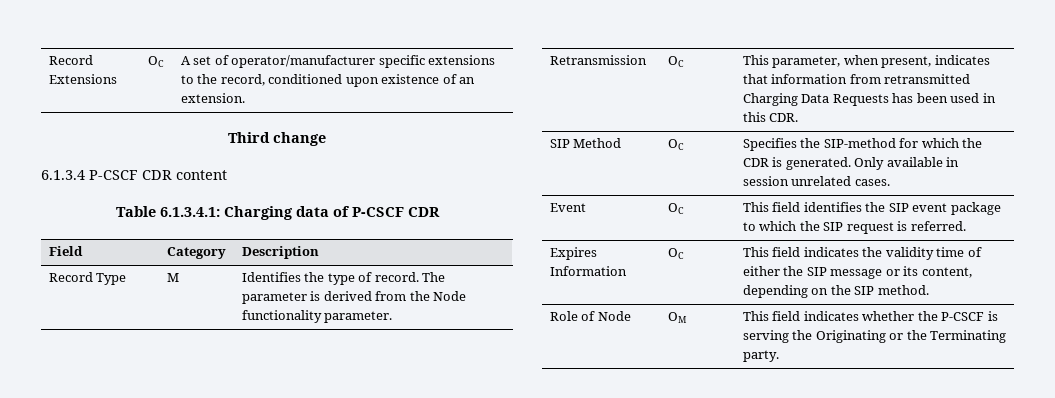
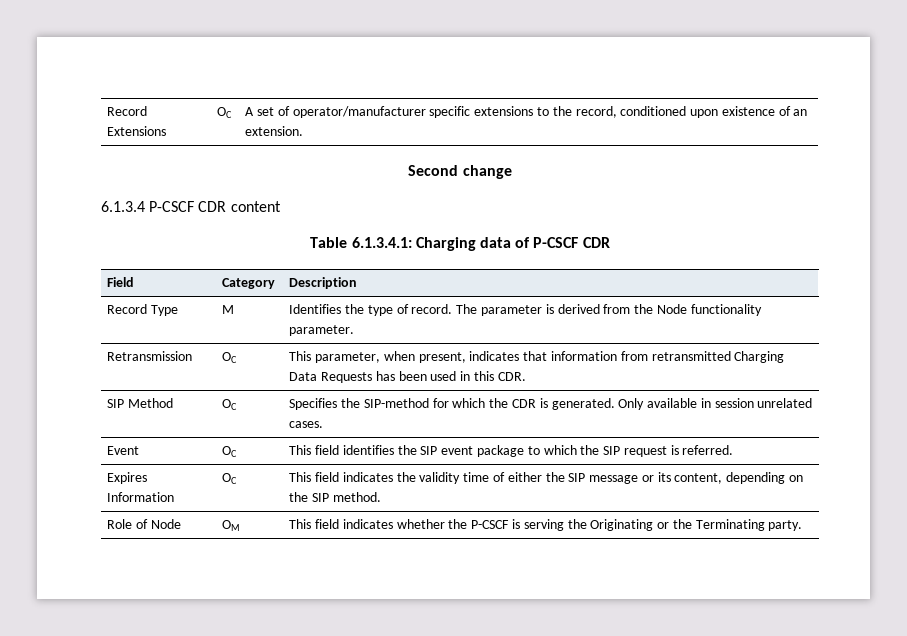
[228,132,270,143] Third -> [408,165,459,176] Second

